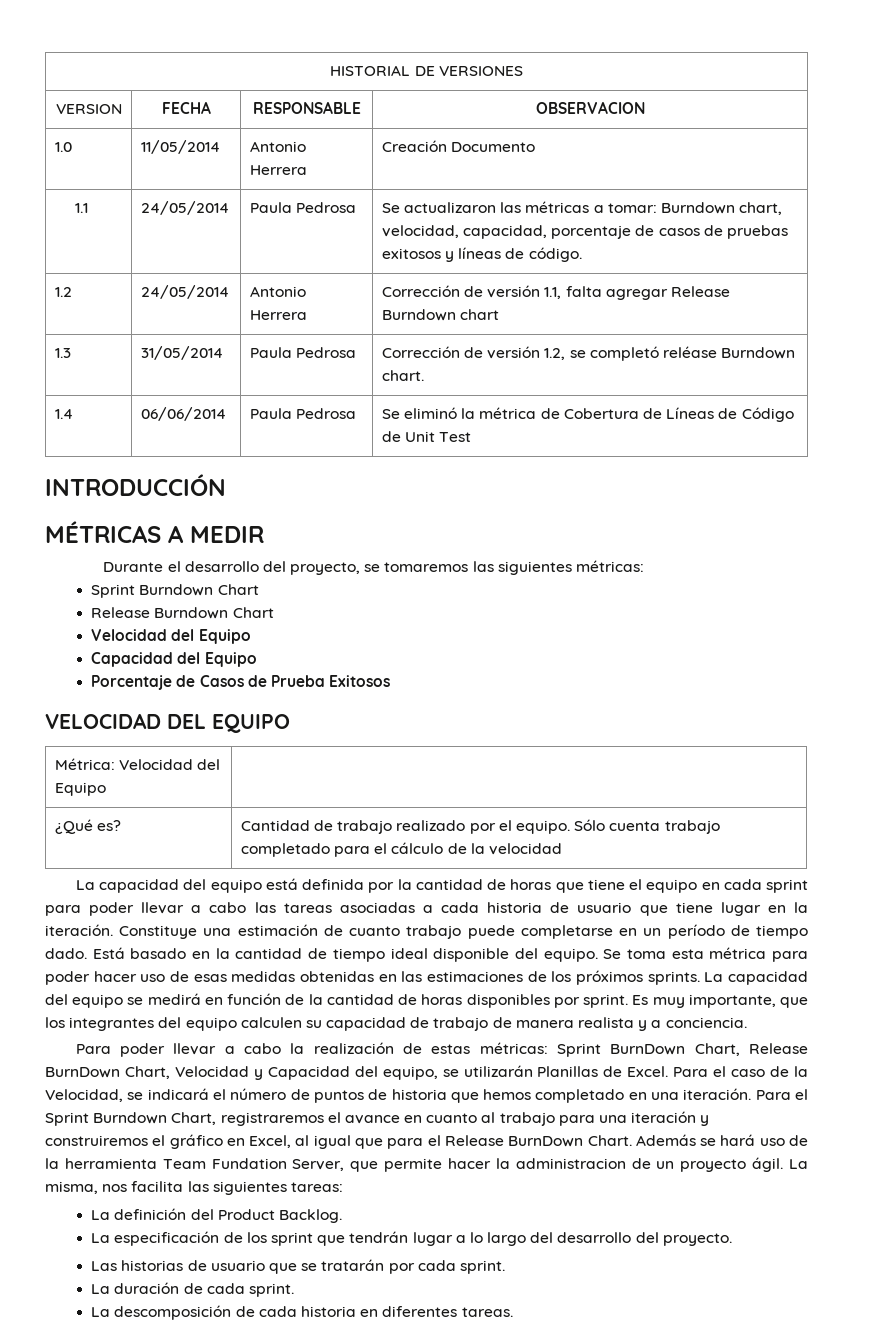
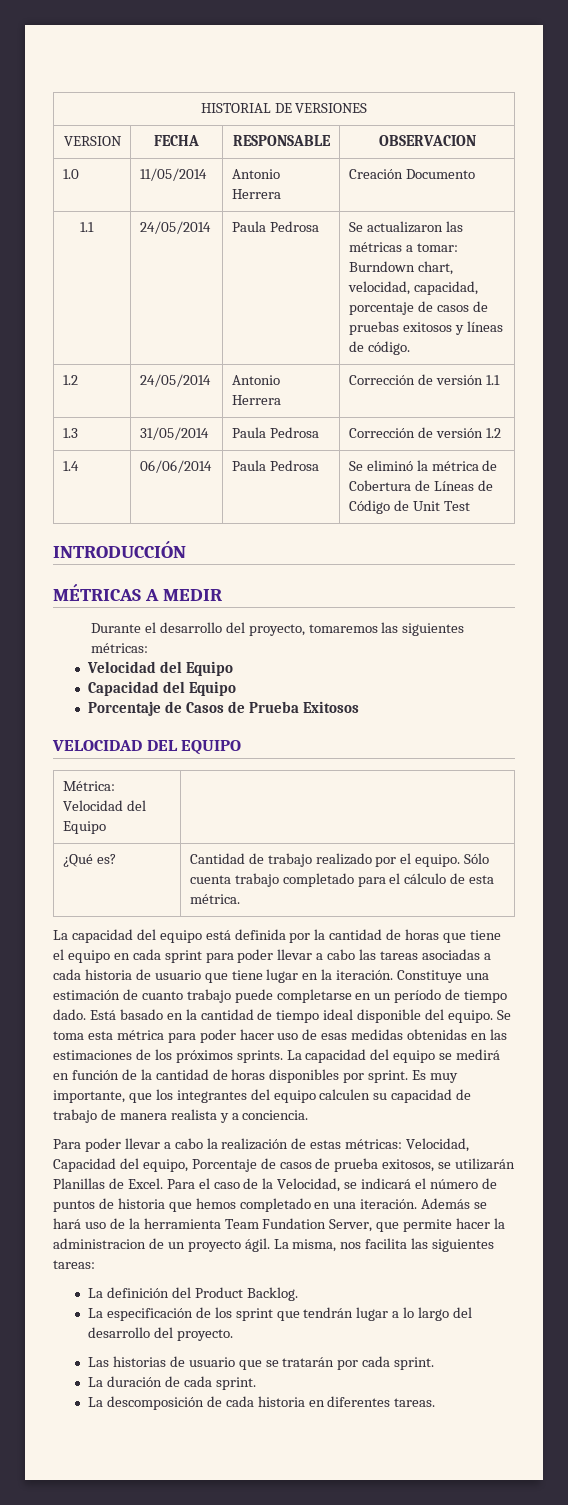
[544,286,731,300] [381,309,500,321] 1.1, falta agregar Release Burndown chart -> [485,375,500,385] 1.1
[544,346,796,361] [381,370,424,381] 1.2, se completó reléase Burndown chart. -> [485,428,501,438] 1.2
[364,564,381,572] se -> (305, 630) none
[91,584,259,598] [91,607,274,619] // Sprint Burndown Chart // Release Burndown Chart -> (148, 648) none
[470,843,563,855] la velocidad -> [469,875,495,884] [189,894,240,904] esta métrica.
[557,1043,809,1057] [45,1066,438,1080] Sprint BurnDown Chart, Release BurnDown Chart, Velocidad y Capacidad del equipo, -> [406,1138,470,1152] [53,1158,435,1172] Velocidad, Capacidad del equipo, Porcentaje de casos de prueba exitosos,
[755,1089,808,1100] [45,1111,710,1126] [45,1134,632,1149] Para el Sprint Burndown Chart, registraremos el avance en cuanto al trabajo para una iteración y construiremos el gráfico en Excel, al igual que para el Release BurnDown Chart. -> (418, 1204) none

